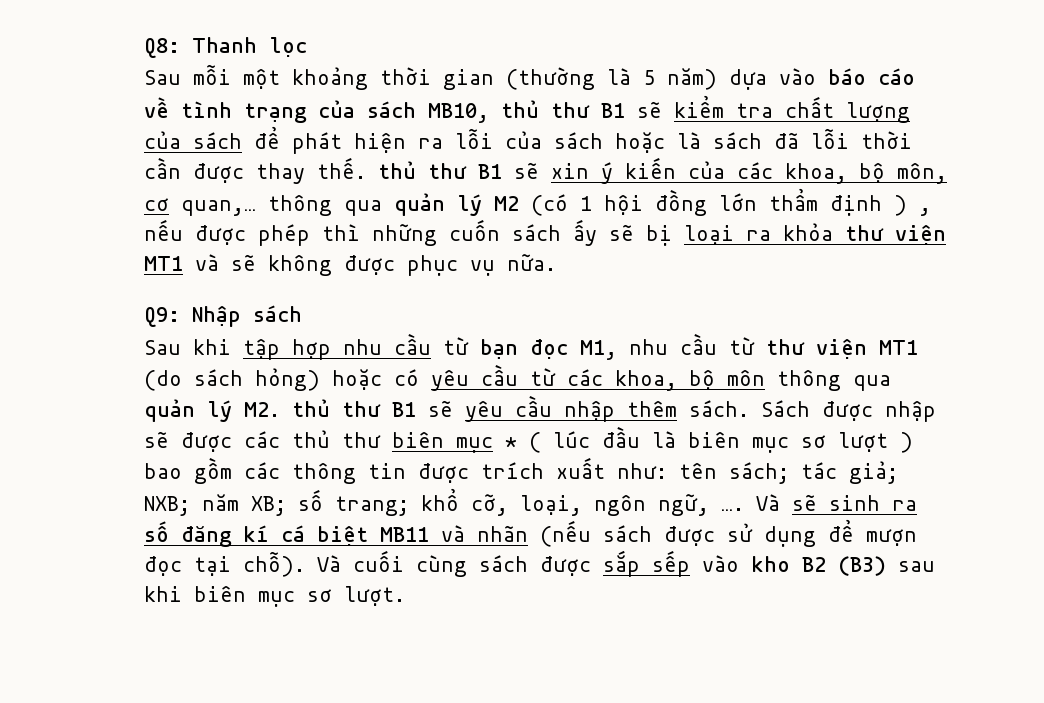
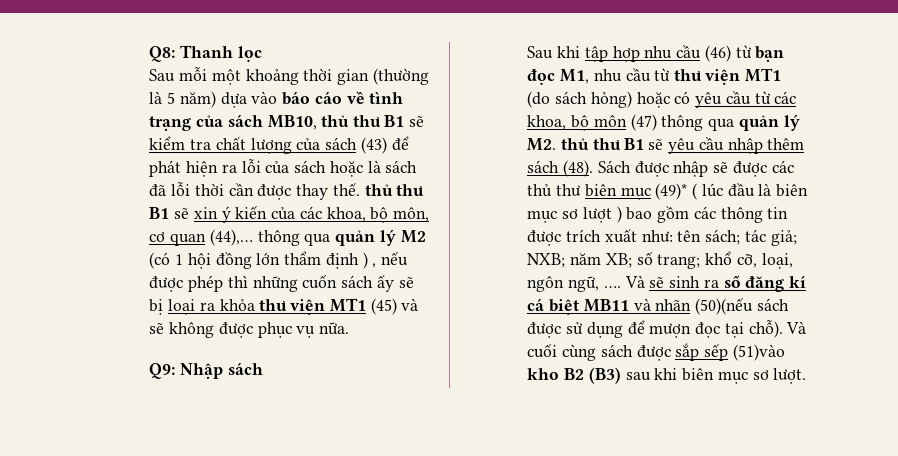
(242, 140) none -> [360,137,387,154] (43)
[180,200,256,216] quan,… -> [170,229,253,246] quan (44),…
(183, 263) none -> [370,298,397,315] (45)
(431, 344) none -> [704,45,731,62] (46)
(765, 378) none -> [630,114,657,131] (47)
[688,400,749,417] sách. -> [527,160,594,177] sách (48).
[504,437,517,448] * -> [655,183,688,200] (49)*
[539,520,591,547] (nếu -> [695,298,754,315] (50)(nếu
[701,555,739,572] vào -> [732,344,785,361] (51)vào

